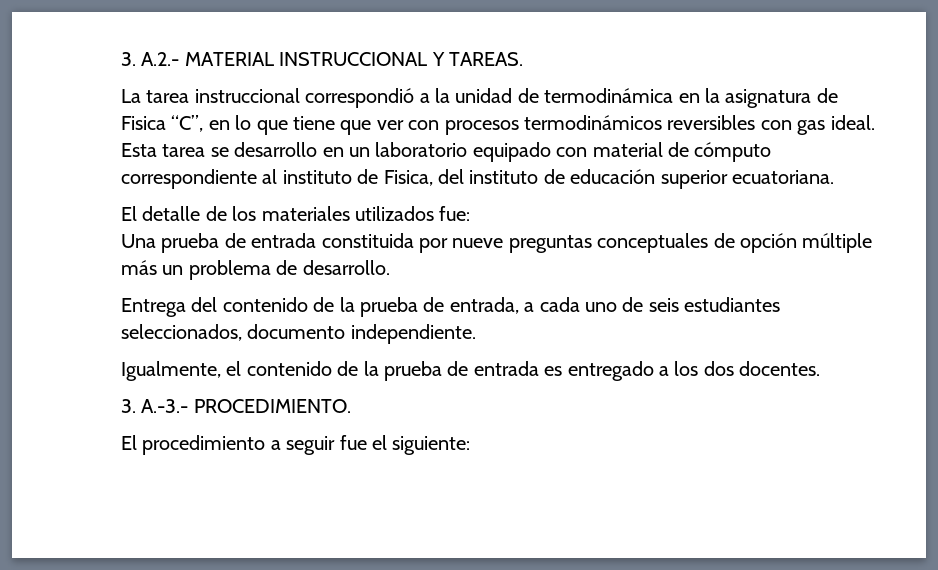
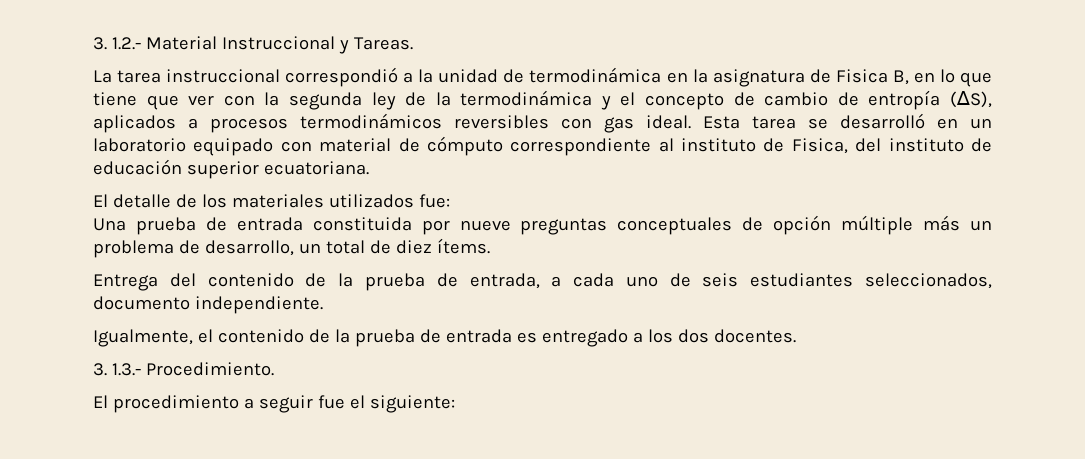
[121,52,523,66] 3. A.2.- MATERIAL INSTRUCCIONAL Y TAREAS. -> [93,36,413,54] 3. 1.2.- Material Instruccional y Tareas.
[171,115,204,132] “C”, -> [892,70,909,85] B,
(440, 125) none -> [264,90,993,110] [93,115,198,133] la segunda ley de la termodinámica y el concepto de cambio de entropía (∆S), aplicados a
[234,142,318,157] desarrollo -> [840,113,925,129] desarrolló
[302,260,390,275] desarrollo. -> [204,238,490,256] desarrollo, un total de diez ítems.
[141,399,351,413] A.-3.- PROCEDIMIENTO. -> [111,362,274,376] 1.3.- Procedimiento.

